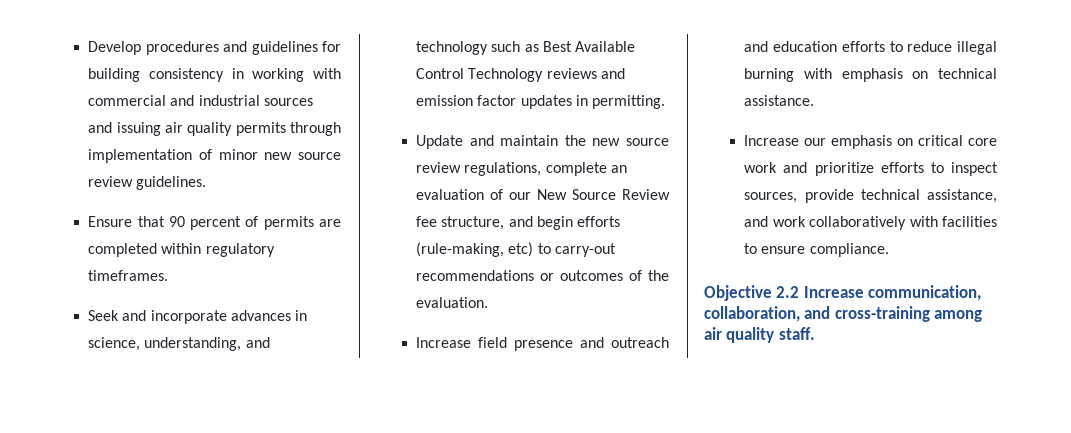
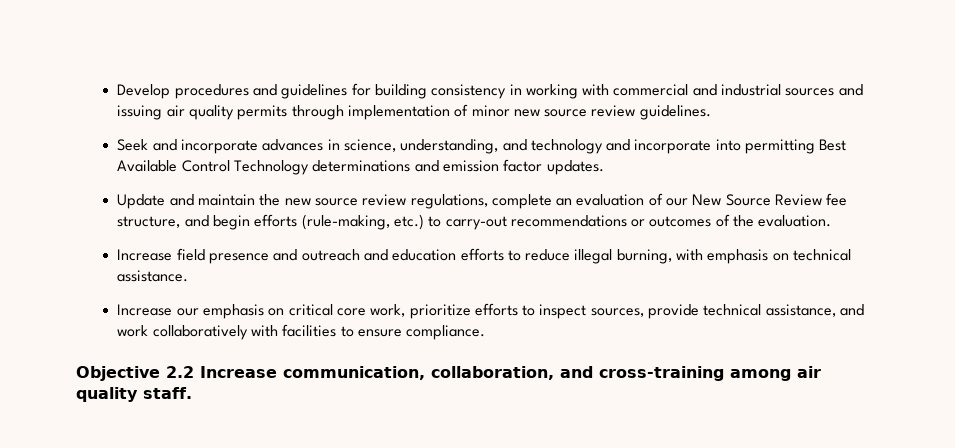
[88,216,341,230] [88,243,275,257] [88,270,169,281] // Ensure that 90 percent of permits are completed within regulatory timeframes. -> (711, 112) none
[491,41,539,52] such as -> [606,139,816,154] and incorporate into permitting
[546,68,597,79] reviews -> [312,160,411,172] determinations
[520,95,666,109] updates in permitting. -> [546,160,604,175] updates.
[508,242,534,257] etc) -> [393,214,424,230] etc.)
[744,68,795,82] burning -> [616,249,672,264] burning,
[744,162,808,173] work and -> [370,304,406,317] work,

